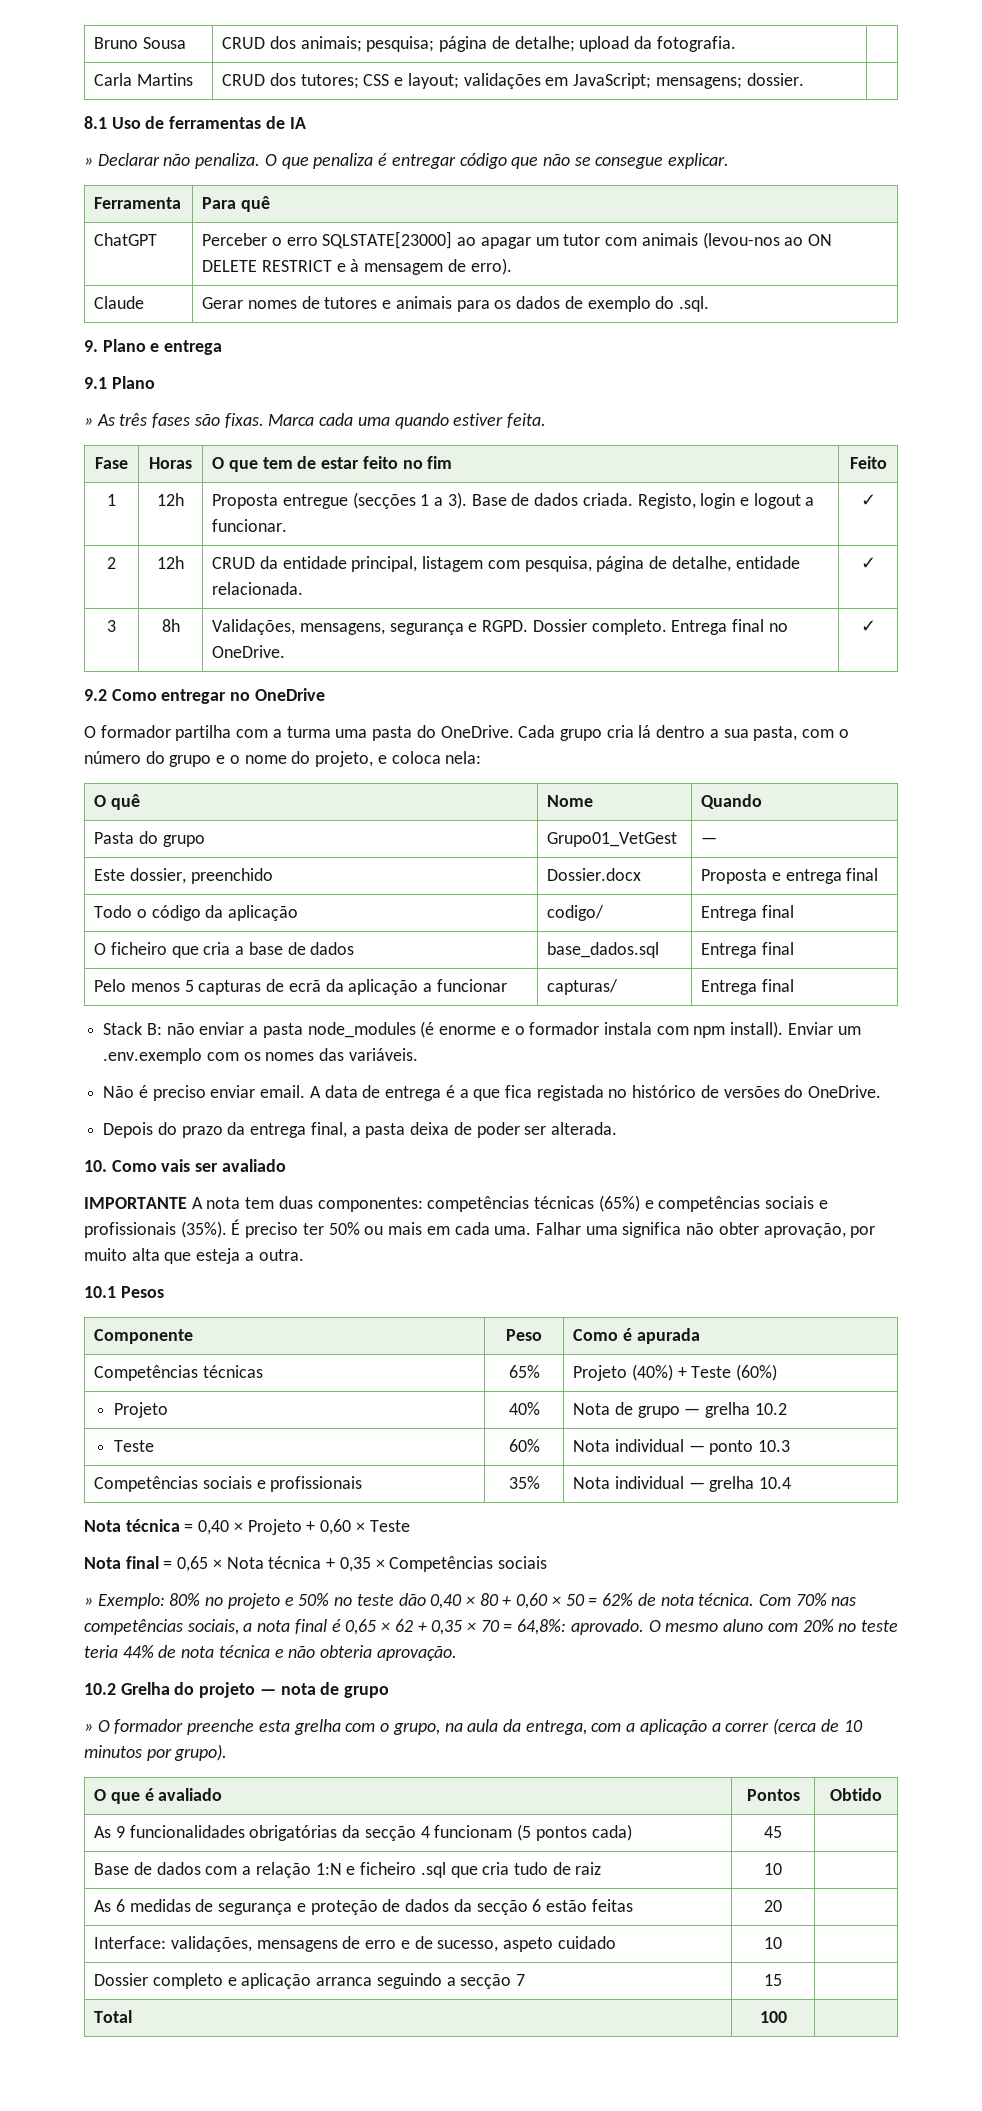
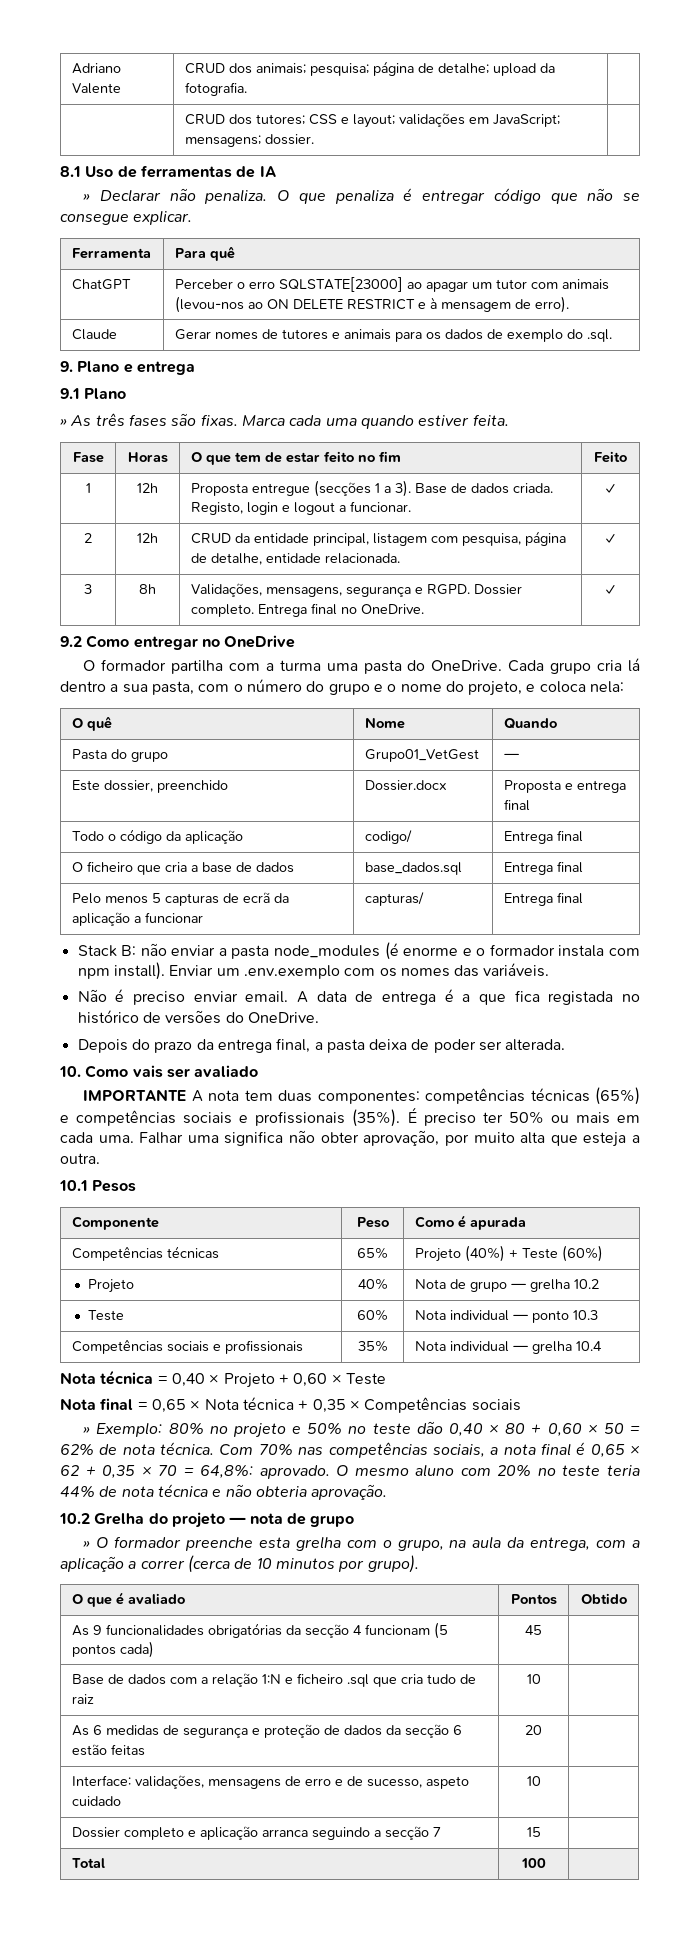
[94,37,186,49] Bruno Sousa -> [71,63,121,74] [71,83,121,94] Adriano Valente
[94,73,193,86] Carla Martins -> (247, 89) none

